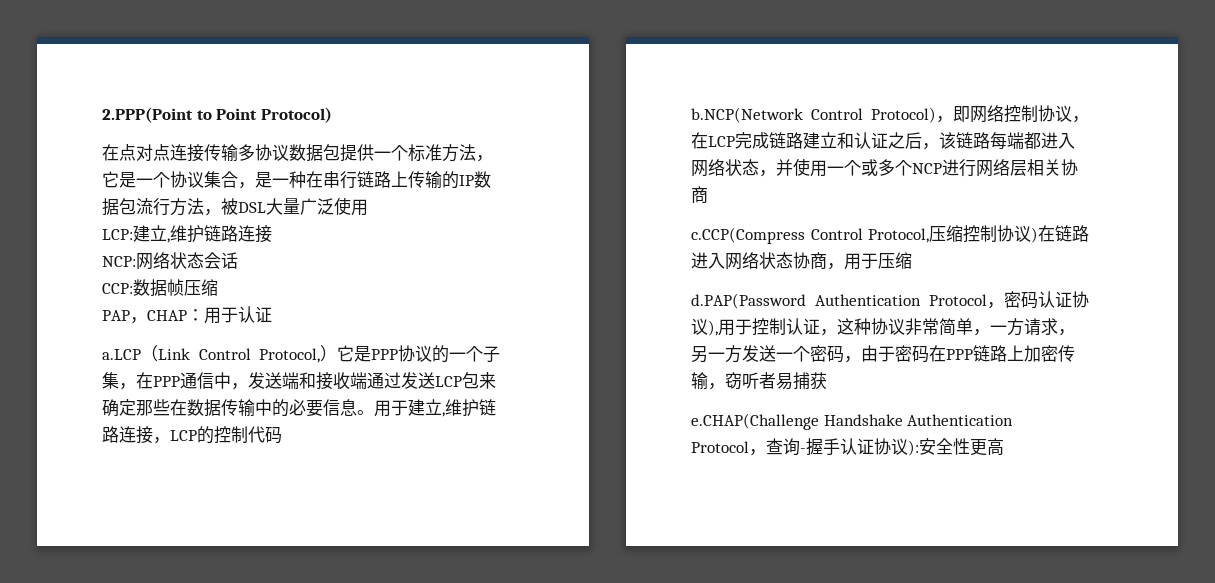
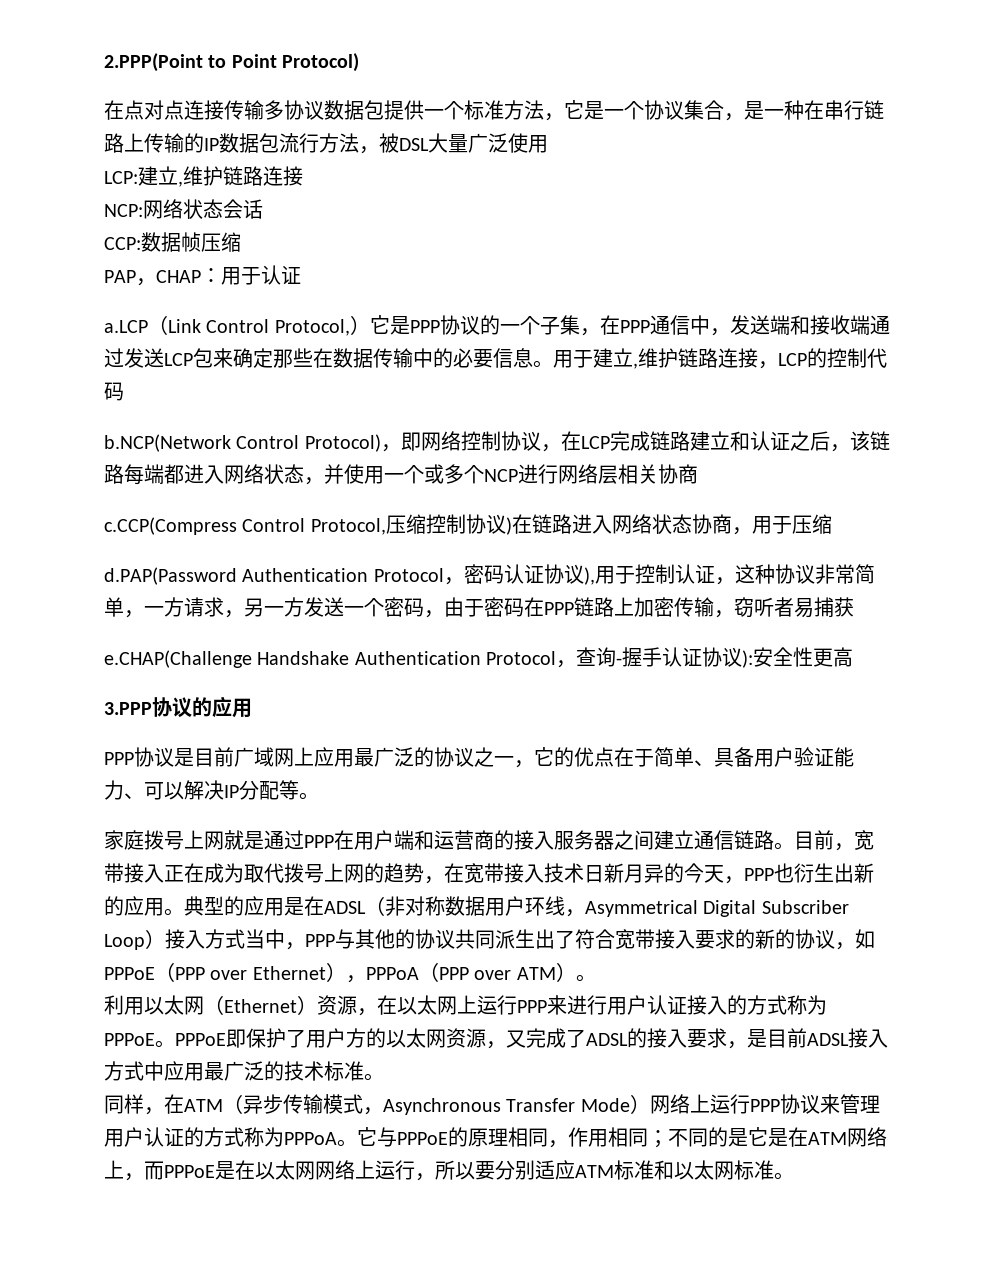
(1004, 447) none -> [104,696,252,718] [104,747,854,768] [104,780,319,800] [104,830,874,851] [104,863,874,884] [104,896,849,917] [104,929,875,950] [104,962,596,983] [104,995,827,1016] [104,1028,888,1049] [104,1061,384,1081] [104,1094,880,1115] [104,1127,887,1148] [104,1160,794,1181] // 3.PPP协议的应用 // PPP协议是目前广域网上应用最广泛的协议之一，它的优点在于简单、具备用户验证能力、可以解决IP分配等。 // 家庭拨号上网就是通过PPP在用户端和运营商的接入服务器之间建立通信链路。目前，宽带接入正在成为取代拨号上网的趋势，在宽带接入技术日新月异的今天，PPP也衍生出新的应用。典型的应用是在ADSL（非对称数据用户环线，Asymmetrical Digital Subscriber Loop）接入方式当中，PPP与其他的协议共同派生出了符合宽带接入要求的新的协议，如PPPoE（PPP over Ethernet），PPPoA（PPP over ATM）。 // 利用以太网（Ethernet）资源，在以太网上运行PPP来进行用户认证接入的方式称为PPPoE。PPPoE即保护了用户方的以太网资源，又完成了ADSL的接入要求，是目前ADSL接入方式中应用最广泛的技术标准。 // 同样，在ATM（异步传输模式，Asynchronous Transfer Mode）网络上运行PPP协议来管理用户认证的方式称为PPPoA。它与PPPoE的原理相同，作用相同；不同的是它是在ATM网络上，而PPPoE是在以太网网络上运行，所以要分别适应ATM标准和以太网标准。

